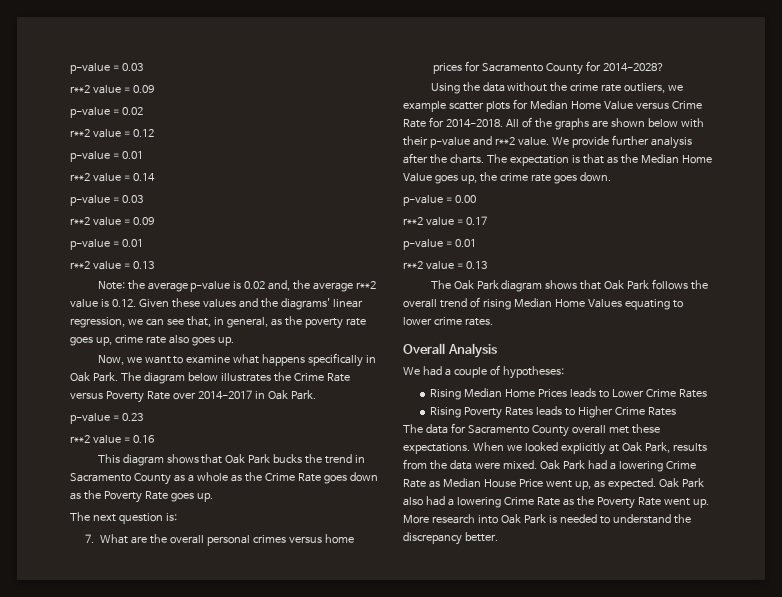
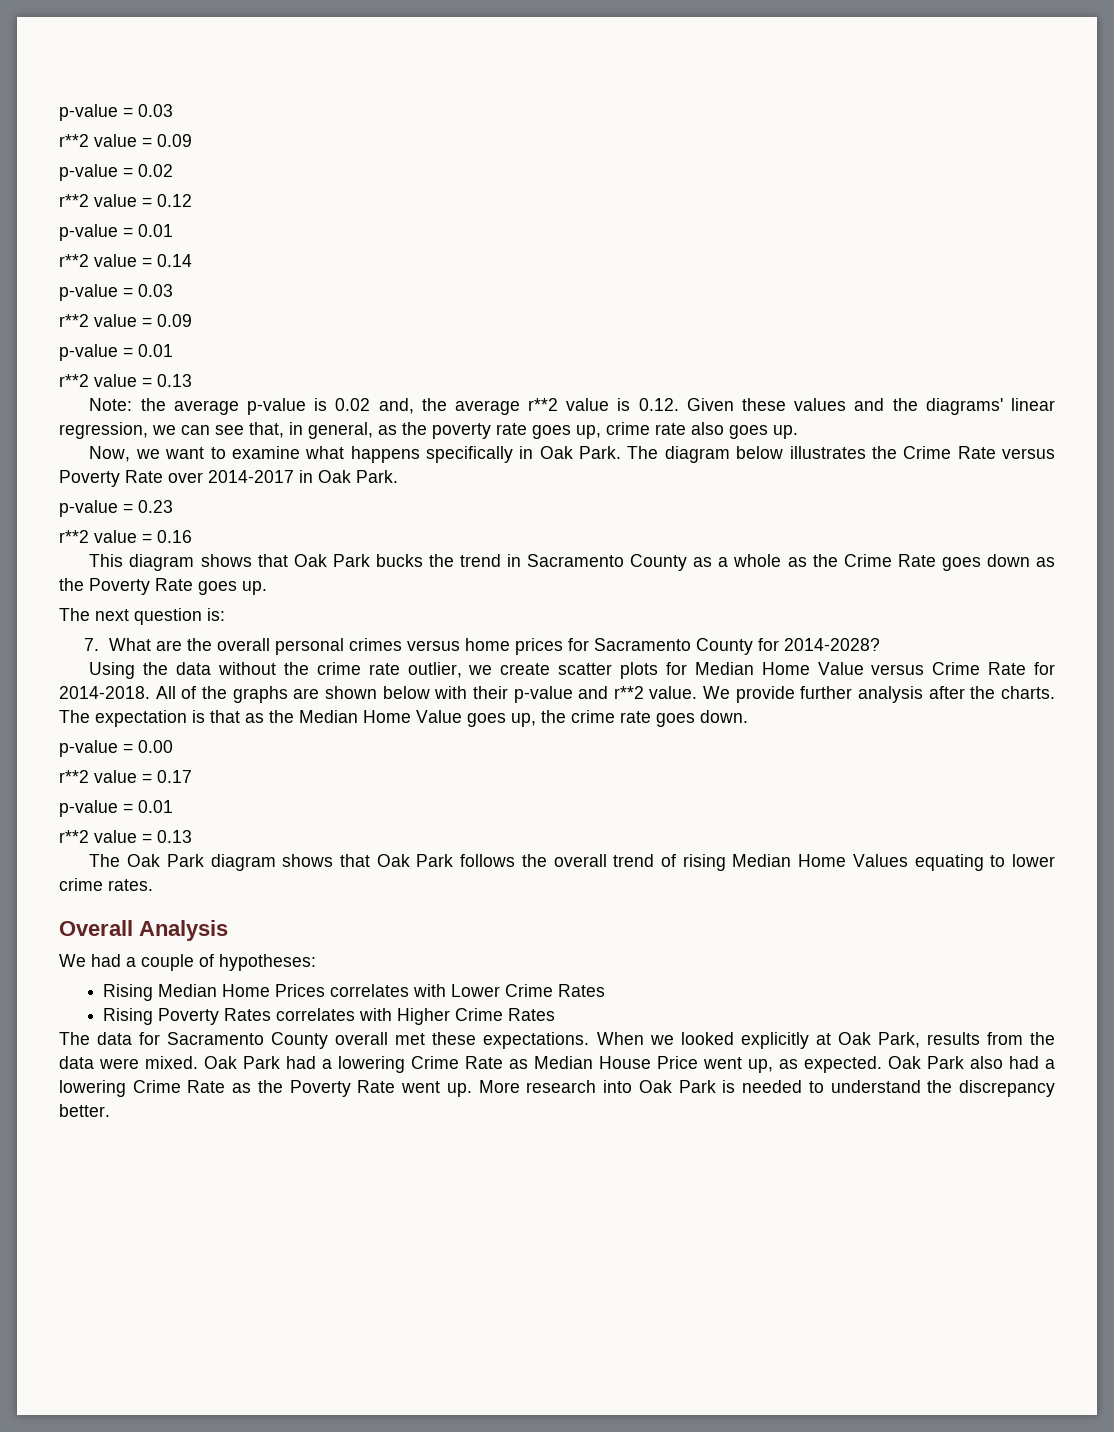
[624,83,684,93] [403,101,446,112] outliers, we example -> [407,662,551,678] outlier, we create
[570,388,610,398] leads to -> [330,984,447,997] correlates with
[536,406,576,416] leads to -> [276,1008,393,1021] correlates with

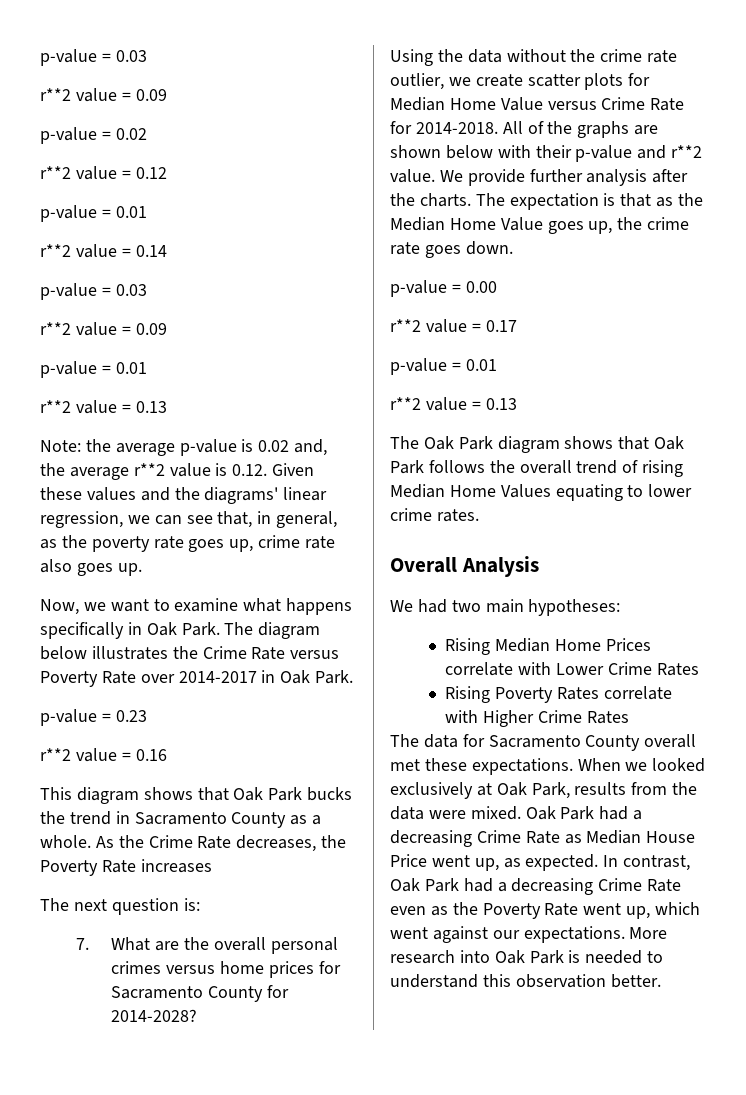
[733,554,1055,571] [59,578,267,595] whole as the Crime Rate goes down as the Poverty Rate goes up. -> [40,835,347,852] [40,859,212,876] whole. As the Crime Rate decreases, the Poverty Rate increases
[126,954,214,971] a couple of -> [451,599,524,613] two main
[330,984,410,997] correlates -> [445,662,514,676] correlate
[276,1008,356,1021] correlates -> [603,686,672,700] correlate
[740,1032,809,1049] explicitly -> [390,782,473,799] exclusively
[338,1056,405,1073] lowering -> [390,830,472,847] decreasing
[888,1056,1055,1069] [59,1080,226,1097] Oak Park also had a lowering Crime Rate -> [603,855,691,871] [390,878,682,895] [390,906,426,915] In contrast, Oak Park had a decreasing Crime Rate even
[446,1083,472,1097] up. -> [626,902,701,919] [390,926,625,943] up, which went against our expectations.
[927,1080,1055,1097] the discrepancy -> [482,974,606,988] this observation

